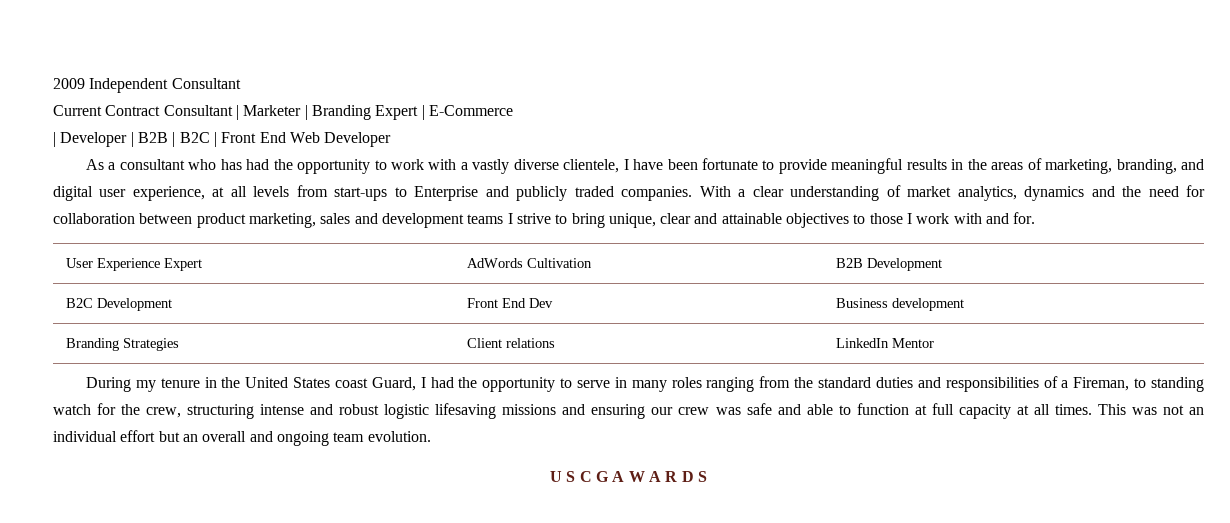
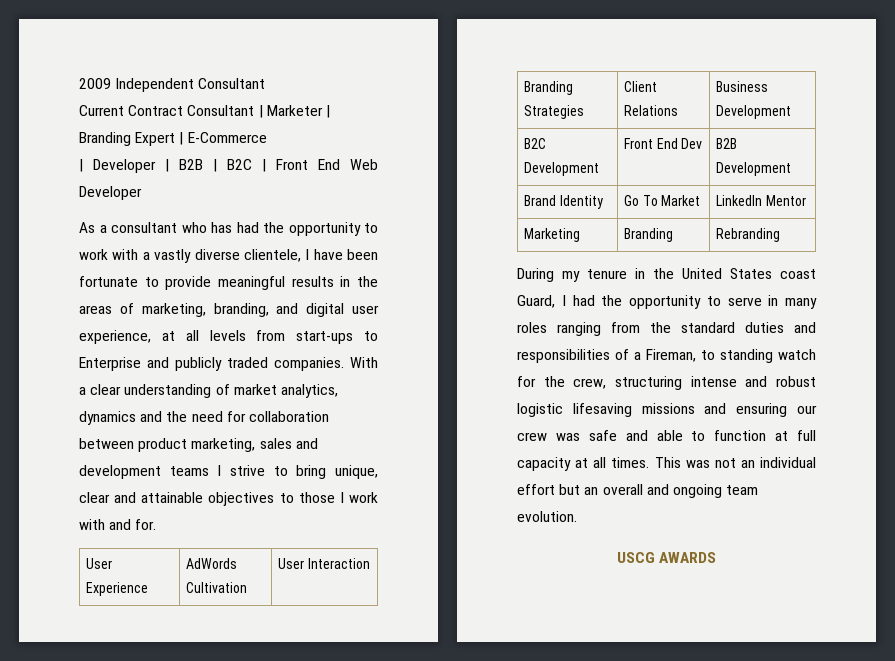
[163,258,202,271] Expert -> (148, 589) none
[835,258,863,268] B2B -> [277,558,370,569] [523,81,573,95] [523,105,584,119] [623,81,657,92] [623,105,678,116] [715,81,768,92] User Interaction // Branding Strategies | Client Relations | Business
[835,298,964,311] [65,338,179,351] [466,338,555,348] Business development // Branding Strategies | Client relations -> [715,138,737,149] [715,162,791,176] [523,195,603,209] [623,195,701,206] B2B Development // Brand Identity | Go To Market
(934, 343) none -> [523,228,580,242] [623,228,673,242] [715,228,780,242] // Marketing | Branding | Rebranding
[550,471,707,482] U S C G A W A R D S -> [616,552,717,563] USCG AWARDS

